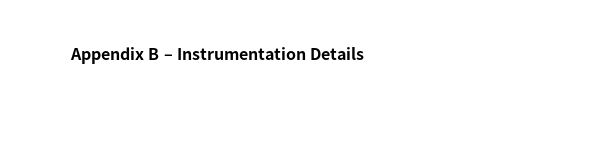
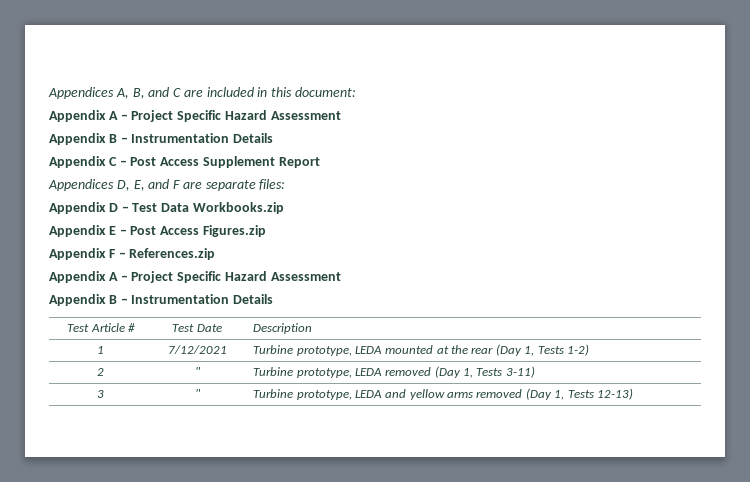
[70,47,365,64] Appendix B – Instrumentation Details -> [48,87,357,99] [49,110,341,122] [49,133,274,145] [49,156,320,168] [48,179,286,191] [49,202,284,214] [49,225,266,237] [49,248,216,260] [49,271,341,283] [49,294,274,306] [67,323,135,332] [172,324,222,332] [253,323,313,334] [97,346,104,354] [167,345,227,354] [253,344,589,356] [97,368,104,376] [194,367,201,376] [253,366,535,378] [97,390,104,398] [194,389,201,398] [253,388,633,400] Appendices A, B, and C are included in this document: // Appendix A – Project Specific Hazard Assessment // Appendix B – Instrumentation Details // Appendix C – Post Access Supplement Report // Appendices D, E, and F are separate files: // Appendix D – Test Data Workbooks.zip // Appendix E – Post Access Figures.zip // Appendix F – References.zip // Appendix A – Project Specific Hazard Assessment // Appendix B – Instrumentation Details // Test Article # | Test Date | Description // 1 | 7/12/2021 | Turbine prototype, LEDA mounted at the rear (Day 1, Tests 1-2) // 2 | " | Turbine prototype, LEDA removed (Day 1, Tests 3-11) // 3 | " | Turbine prototype, LEDA and yellow arms removed (Day 1, Tests 12-13)

